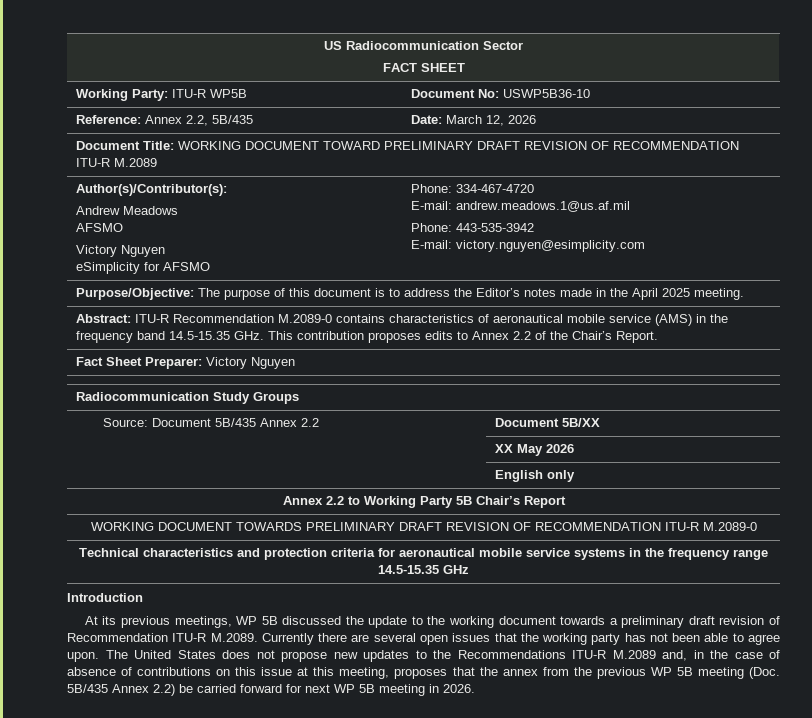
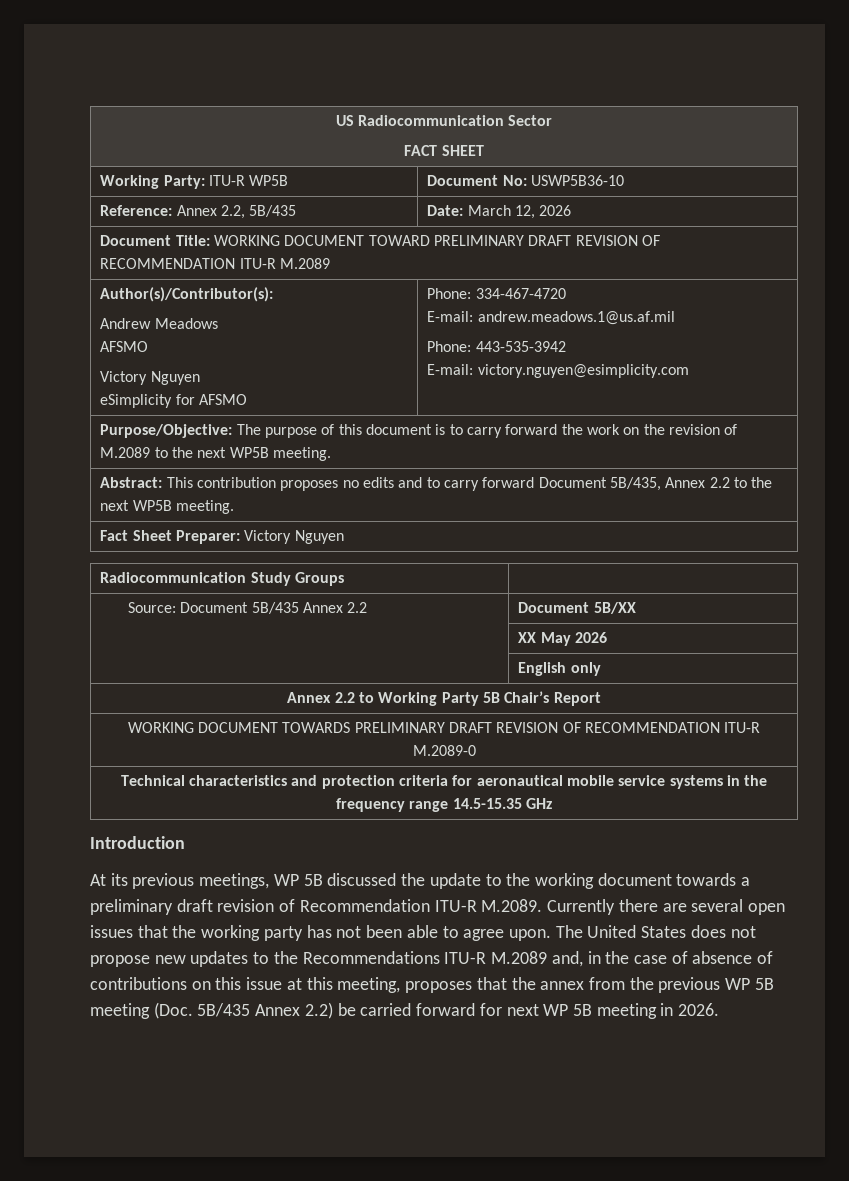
[404,288,745,300] [76,314,729,326] [76,331,659,343] address the Editor’s notes made in the April 2025 meeting. // Abstract: ITU-R Recommendation M.2089-0 contains characteristics of aeronautical mobile service (AMS) in the frequency band 14.5-15.35 GHz. This contribution proposes edits to Annex 2.2 of the Chair’s Report. -> [466,424,738,438] [100,447,331,461] [100,477,773,491] [100,500,235,514] carry forward the work on the revision of M.2089 to the next WP5B meeting. // Abstract: This contribution proposes no edits and to carry forward Document 5B/435, Annex 2.2 to the next WP5B meeting.

